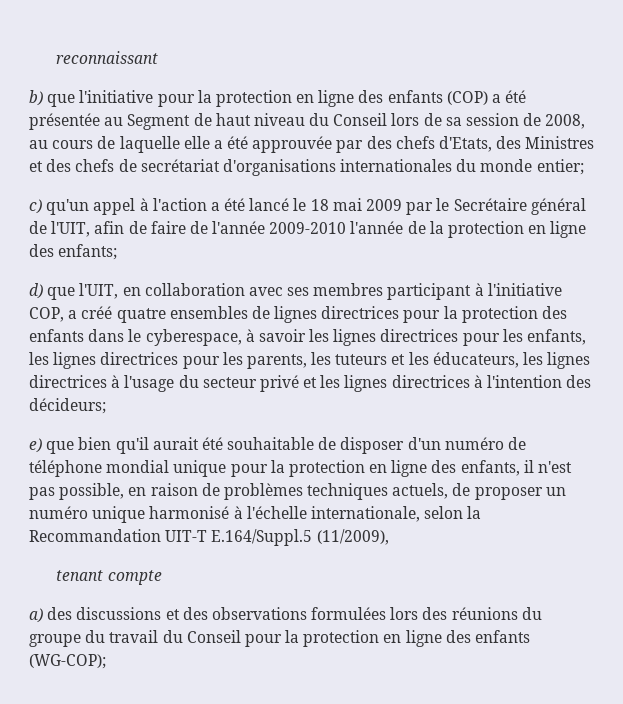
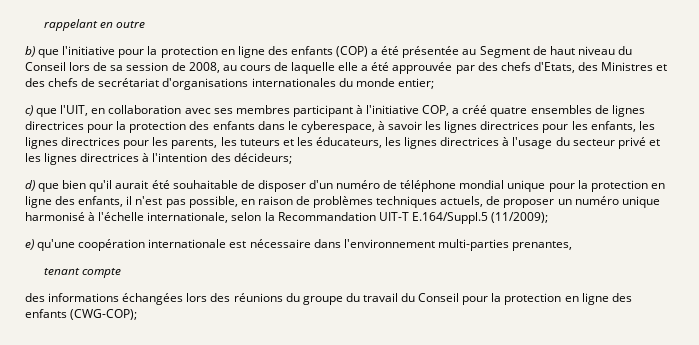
[56,51,159,64] reconnaissant -> [43,19,146,31] rappelant en outre
[46,198,586,215] [29,221,587,238] [29,244,118,260] [29,283,43,299] qu'un appel à l'action a été lancé le 18 mai 2009 par le Secrétaire général de l'UIT, afin de faire de l'année 2009-2010 l'année de la protection en ligne des enfants; // d) -> (33, 110) none
[29,438,42,453] e) -> [25,180,35,191] d)
[316,529,389,545] [56,570,162,585] [29,607,387,623] (11/2009), // tenant compte // a) des discussions et des observations formulées -> [490,212,548,223] [25,239,572,251] [43,268,121,278] [25,293,184,305] (11/2009); // e) qu'une coopération internationale est nécessaire dans l'environnement multi-parties prenantes, // tenant compte // des informations échangées
[29,654,106,669] (WG-COP); -> [70,309,138,320] (CWG-COP);

